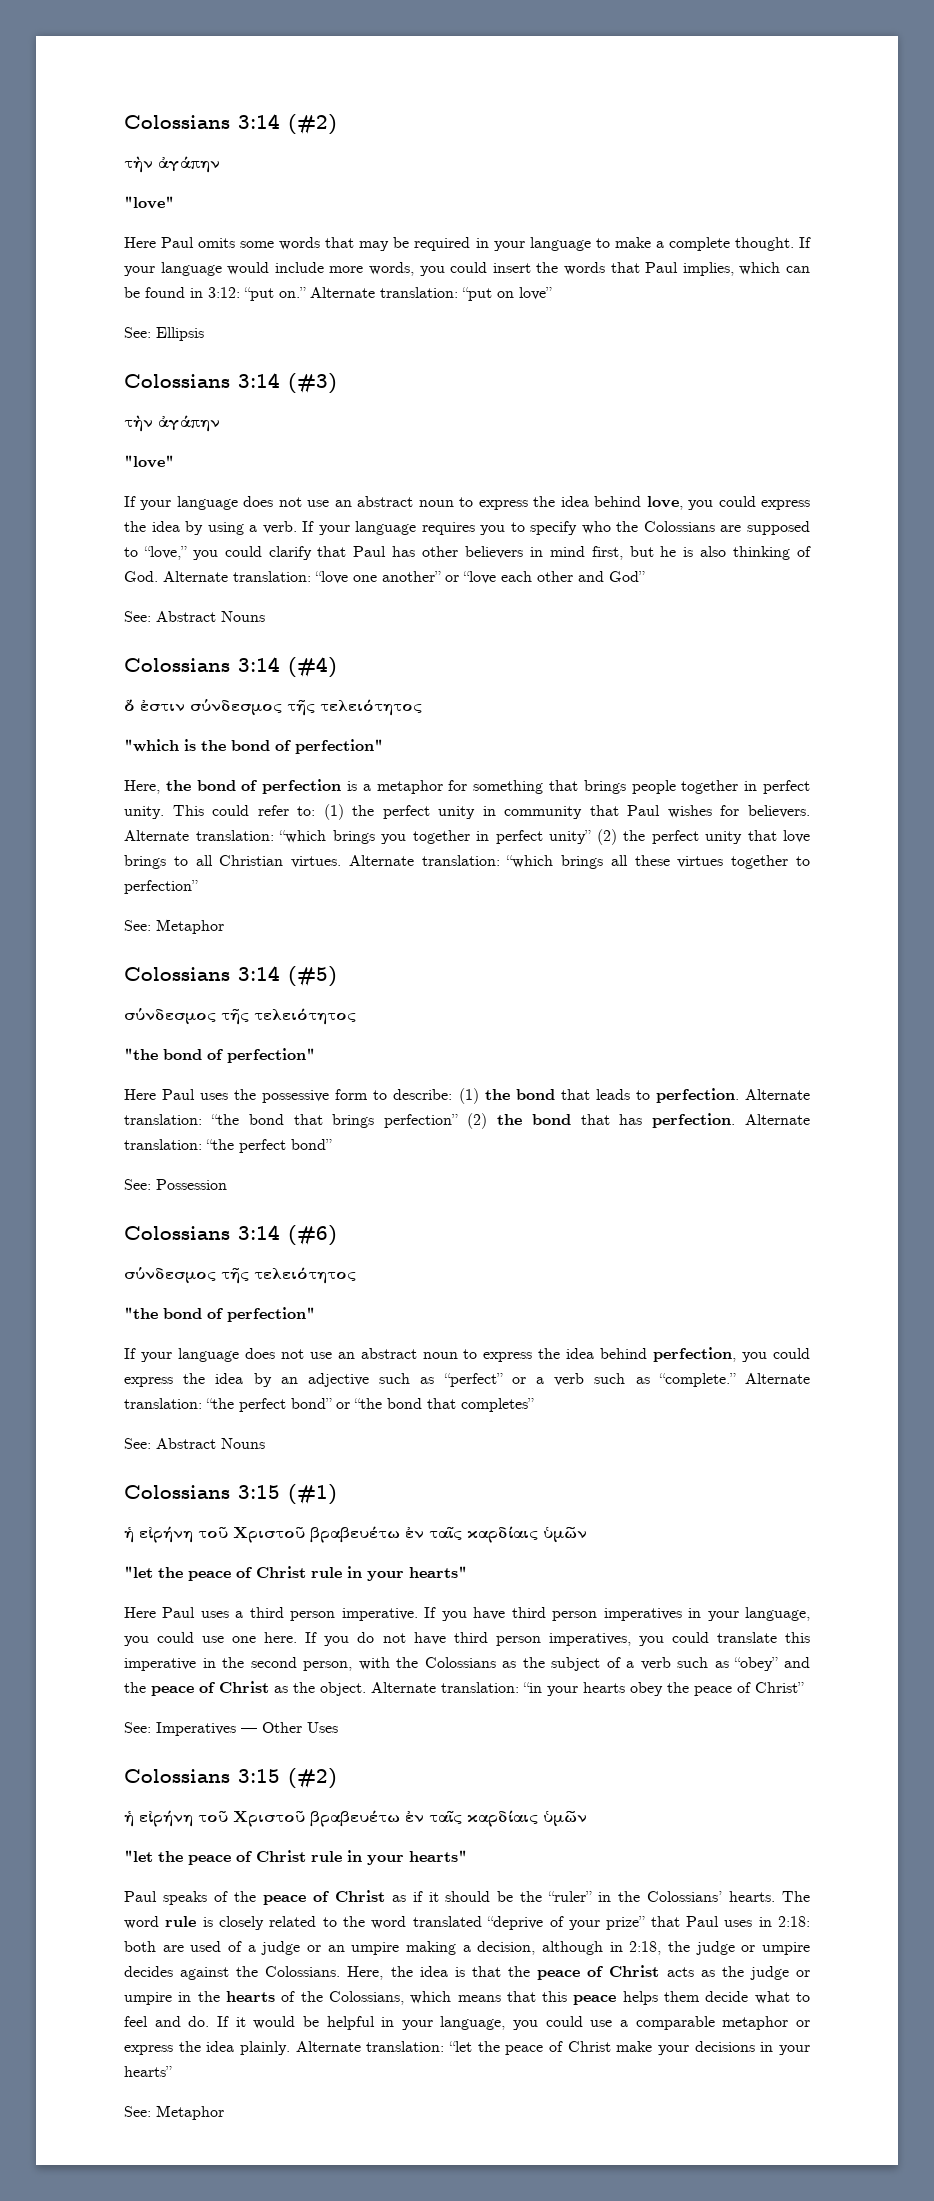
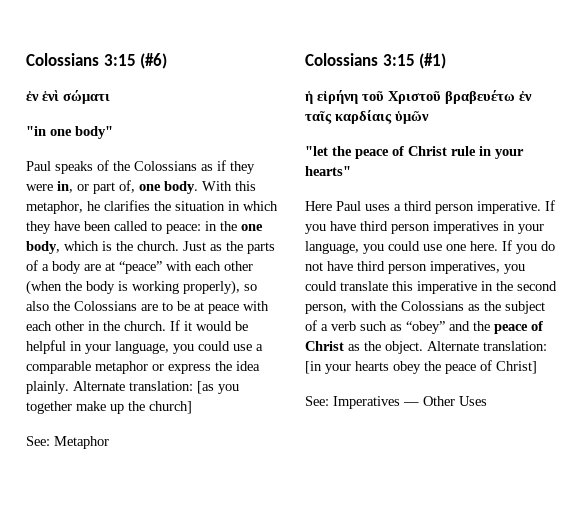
[124,114,337,135] [124,156,220,173] [124,196,174,209] [124,237,811,251] [124,262,811,276] [124,287,552,301] [124,327,204,341] [124,373,337,394] [124,415,220,432] [124,455,174,468] [124,496,811,510] [124,521,810,535] [124,546,812,560] [124,571,645,584] [124,611,265,622] [124,657,337,678] [124,699,422,716] [124,739,383,754] [124,779,810,794] [124,804,810,820] [124,829,810,845] [124,855,810,869] [124,880,198,894] [124,919,224,934] [124,966,337,987] [124,1008,356,1025] [124,1048,315,1063] [124,1088,810,1104] [124,1113,810,1129] [124,1139,332,1153] [124,1179,227,1190] [124,1225,337,1246] [124,1267,356,1284] [124,1307,315,1322] [124,1347,810,1362] [124,1373,810,1387] [124,1398,534,1412] [124,1438,265,1449] Colossians 3:14 (#2) // τὴν ἀγάπην // "love" // Here Paul omits some words that may be required in your language to make a complete thought. If your language would include more words, you could insert the words that Paul implies, which can be found in 3:12: “put on.” Alternate translation: “put on love” // See: Ellipsis // Colossians 3:14 (#3) // τὴν ἀγάπην // "love" // If your language does not use an abstract noun to express the idea behind love, you could express the idea by using a verb. If your language requires you to specify who the Colossians are supposed to “love,” you could clarify that Paul has other believers in mind first, but he is also thinking of God. Alternate translation: “love one another” or “love each other and God” // See: Abstract Nouns // Colossians 3:14 (#4) // ὅ ἐστιν σύνδεσμος τῆς τελειότητος // "which is the bond of perfection" // Here, the bond of perfection is a metaphor for something that brings people together in perfect unity. This could refer to: (1) the perfect unity in community that Paul wishes for believers. Alternate translation: “which brings you together in perfect unity” (2) the perfect unity that love brings to all Christian virtues. Alternate translation: “which brings all these virtues together to perfection” // See: Metaphor // Colossians 3:14 (#5) // σύνδεσμος τῆς τελειότητος // "the bond of perfection" // Here Paul uses the possessive form to describe: (1) the bond that leads to perfection. Alternate translation: “the bond that brings perfection” (2) the bond that has perfection. Alternate translation: “the perfect bond” // See: Possession // Colossians 3:14 (#6) // σύνδεσμος τῆς τελειότητος // "the bond of perfection" // If your language does not use an abstract noun to express the idea behind perfection, you could express the idea by an adjective such as “perfect” or a verb such as “complete.” Alternate translation: “the perfect bond” or “the bond that completes” // See: Abstract Nouns -> [26,53,168,69] [26,90,110,104] [26,126,113,139] [26,160,255,174] [26,180,256,194] [26,200,278,214] [26,221,263,234] [26,241,275,254] [26,260,253,274] [26,280,257,295] [26,301,269,314] [26,320,248,331] [26,340,263,354] [26,361,260,374] [26,381,239,394] [26,401,192,414] [26,436,109,449] Colossians 3:15 (#6) // ἐν ἑνὶ σώματι // "in one body" // Paul speaks of the Colossians as if they were in, or part of, one body. With this metaphor, he clarifies the situation in which they have been called to peace: in the one body, which is the church. Just as the parts of a body are at “peace” with each other (when the body is working properly), so also the Colossians are to be at peace with each other in the church. If it would be helpful in your language, you could use a comparable metaphor or express the idea plainly. Alternate translation: [as you together make up the church] // See: Metaphor
[523,1682,542,1693] “in -> [305,361,322,374] [in
[755,1682,804,1693] Christ” -> [496,361,537,374] Christ]
[124,1768,337,1789] [124,1810,587,1827] [124,1850,467,1865] [124,1890,811,1905] [124,1916,811,1930] [124,1941,810,1955] [124,1965,811,1980] [124,1991,810,2005] [124,2016,810,2030] [124,2041,810,2055] [124,2066,172,2077] [124,2105,224,2120] // Colossians 3:15 (#2) // ἡ εἰρήνη τοῦ Χριστοῦ βραβευέτω ἐν ταῖς καρδίαις ὑμῶν // "let the peace of Christ rule in your hearts" // Paul speaks of the peace of Christ as if it should be the “ruler” in the Colossians’ hearts. The word rule is closely related to the word translated “deprive of your prize” that Paul uses in 2:18: both are used of a judge or an umpire making a decision, although in 2:18, the judge or umpire decides against the Colossians. Here, the idea is that the peace of Christ acts as the judge or umpire in the hearts of the Colossians, which means that this peace helps them decide what to feel and do. If it would be helpful in your language, you could use a comparable metaphor or express the idea plainly. Alternate translation: “let the peace of Christ make your decisions in your hearts” // See: Metaphor -> (487, 401) none

